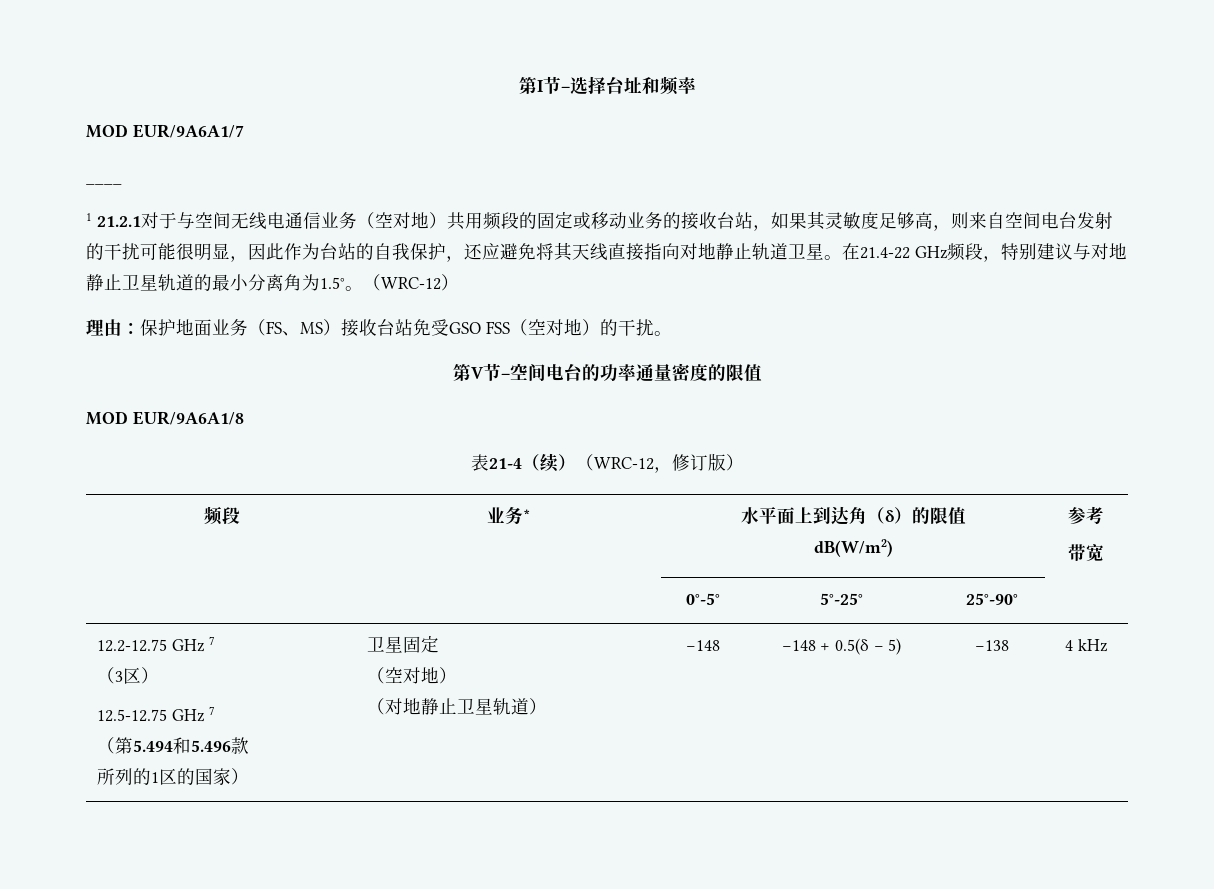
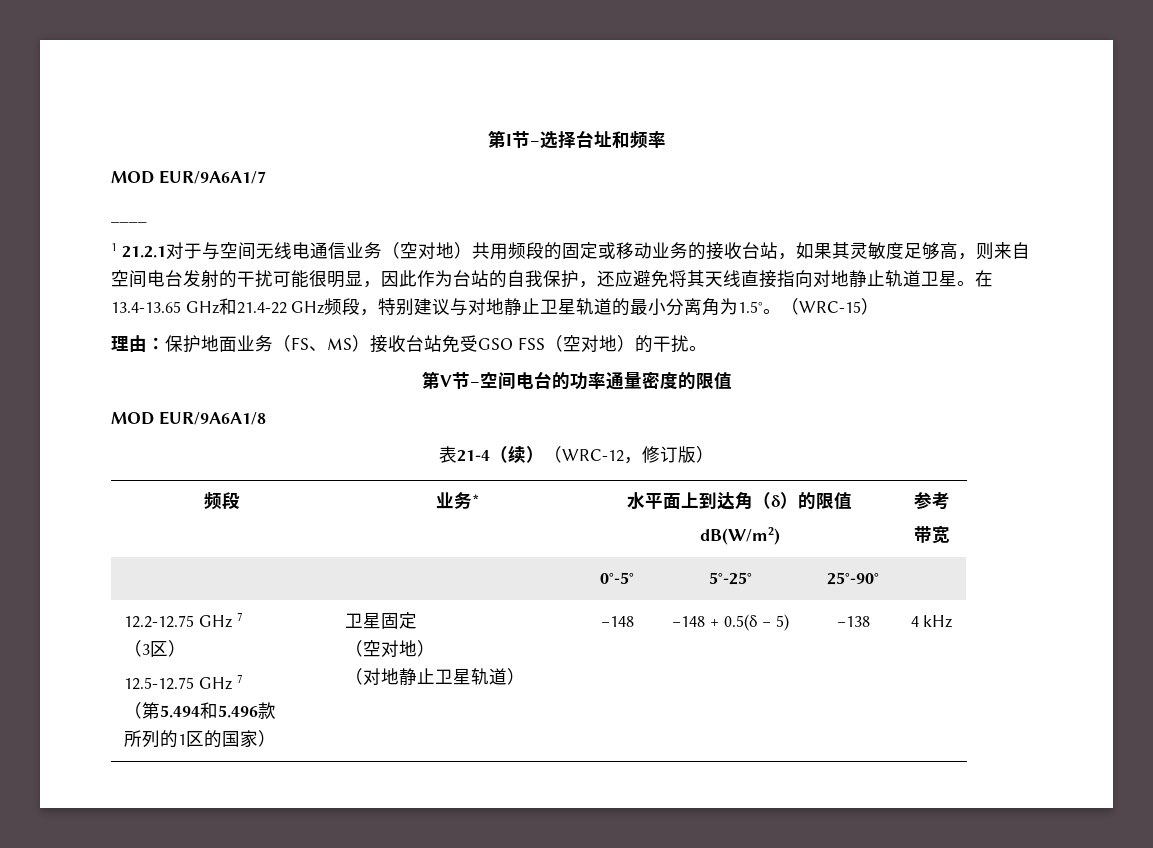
(860, 251) none -> [111,298,237,315] 13.4-13.65 GHz和
[381,277,441,290] WRC-12 -> [799,301,862,313] WRC-15

